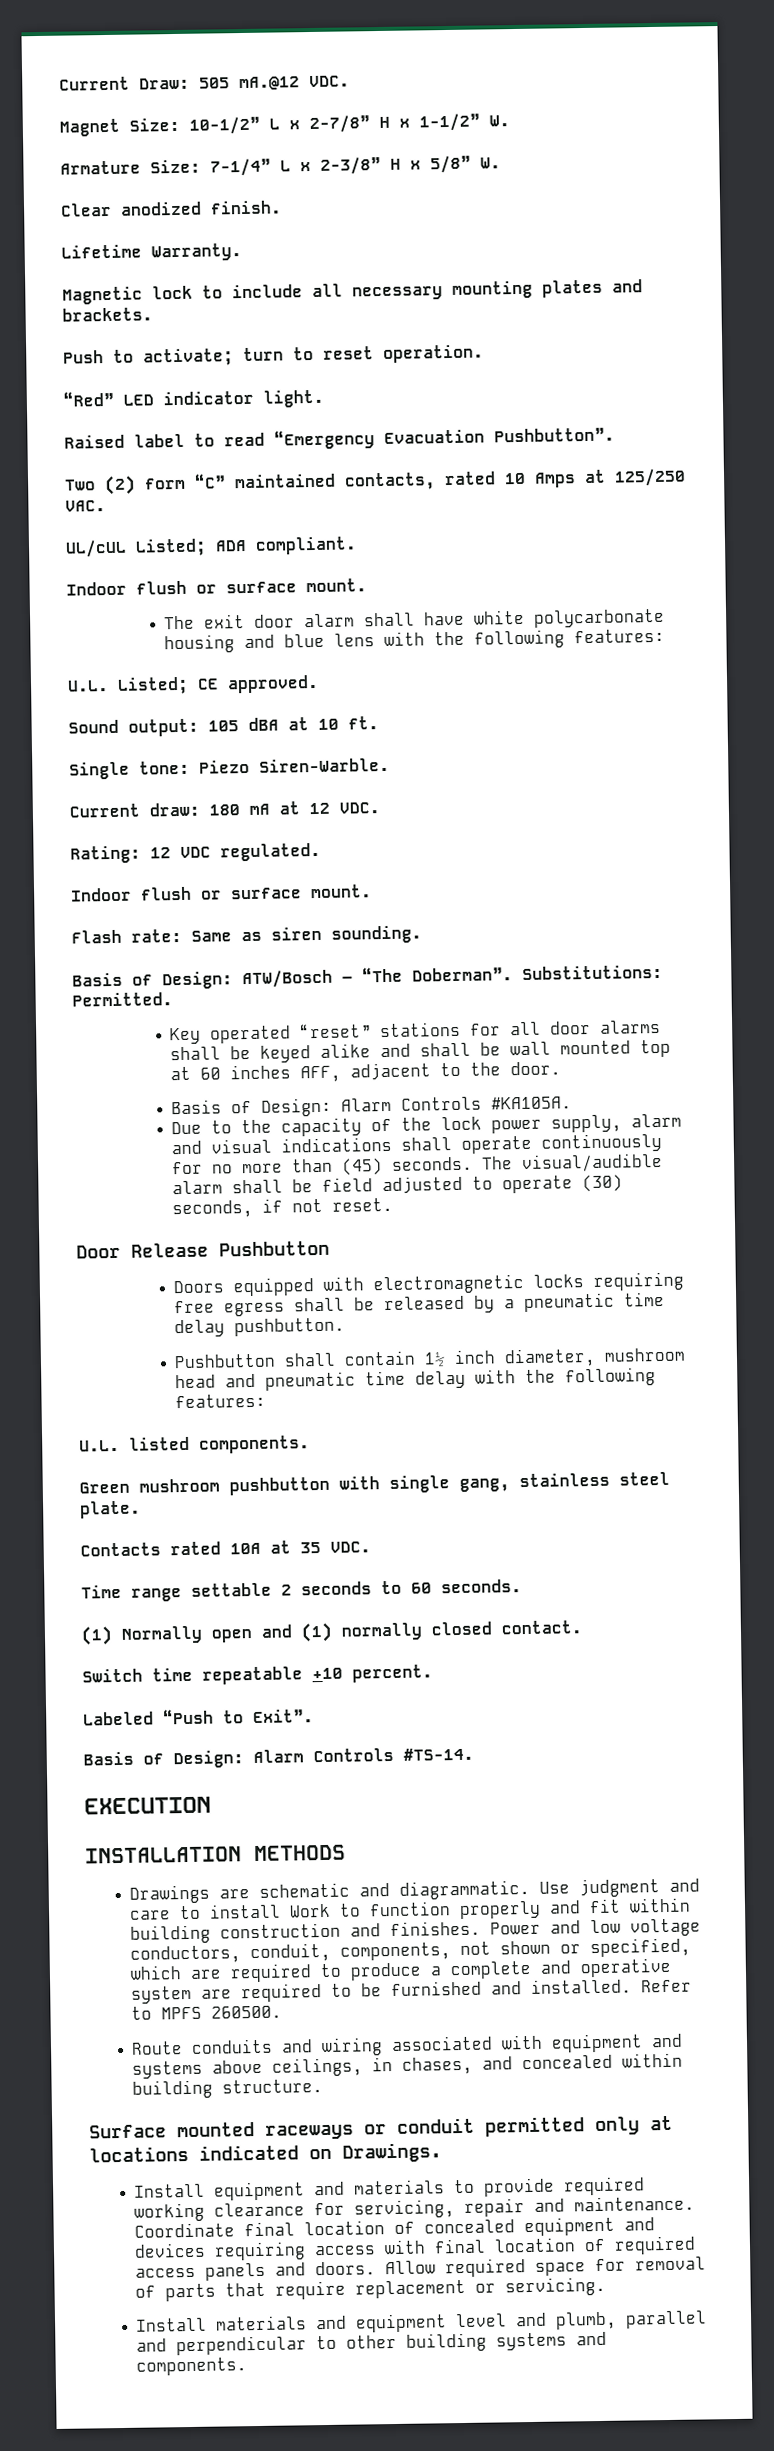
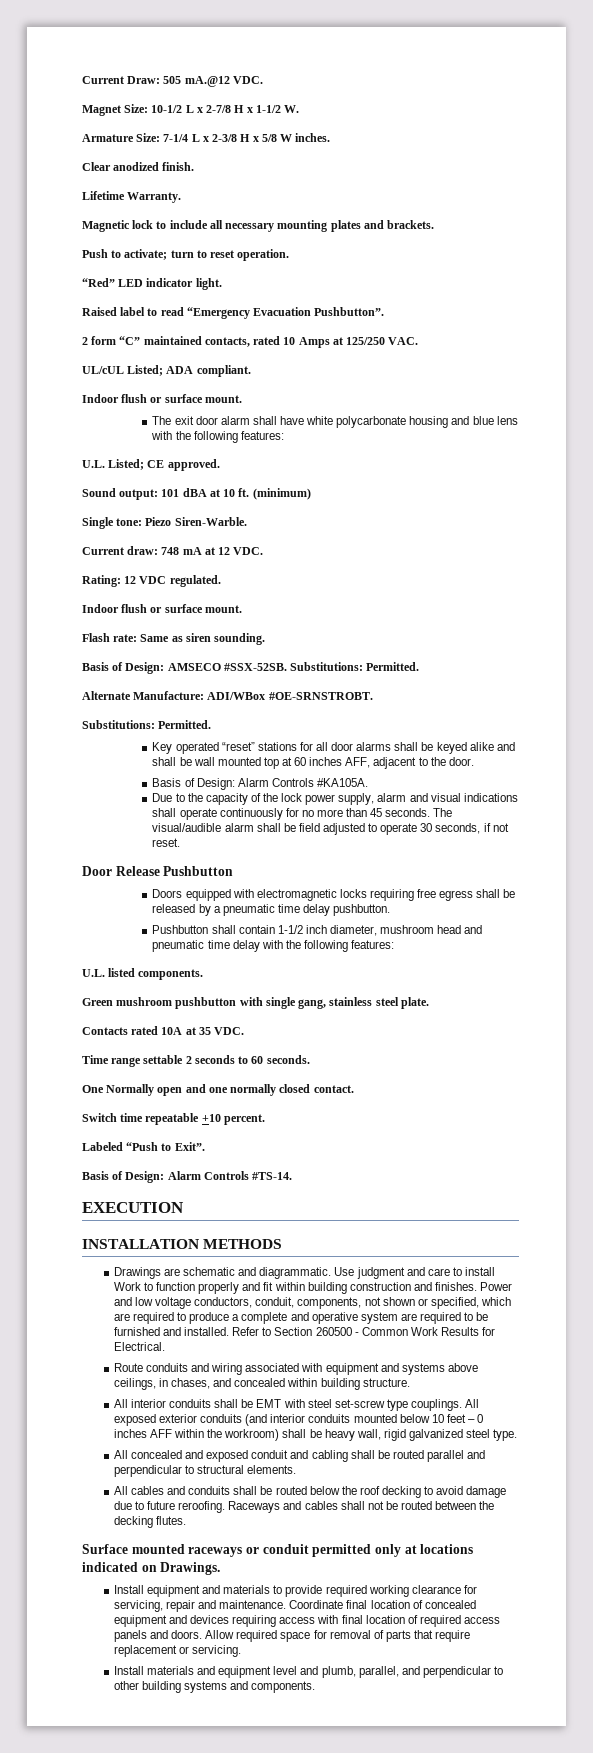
[189,113,480,135] 10-1/2” L x 2-7/8” H x 1-1/2” -> [151,105,281,113] 10-1/2 L x 2-7/8 H x 1-1/2
[210,155,501,177] 7-1/4” L x 2-3/8” H x 5/8” W. -> [163,133,331,142] 7-1/4 L x 2-3/8 H x 5/8 W inches.
[65,475,136,496] Two (2) -> [82,337,88,345] 2
[208,720,239,732] 105 -> [161,489,180,497] 101
(379, 723) none -> [252,488,311,500] (minimum)
[209,804,240,816] 180 -> [161,547,180,555] 748
[242,966,513,989] ATW/Bosch – “The Doberman”. -> [167,662,420,671] [82,691,373,700] AMSECO #SSX-52SB. Substitutions: Permitted. // Alternate Manufacture: ADI/WBox #OE-SRNSTROBT. //
[341,1158,383,1176] (45) -> [370,808,383,817] 45
[581,1174,623,1193] (30) -> [420,823,433,832] 30
[423,1352,446,1367] 1½ -> [277,925,303,934] 1-1/2
[81,1626,113,1646] (1) -> [82,1085,104,1093] One
[301,1622,333,1643] (1) -> [208,1087,228,1093] one
[160,2005,282,2020] MPFS 260500. -> [274,1327,496,1336] [113,1342,165,1351] Section 260500 - Common Work Results for Electrical.
(323, 2086) none -> [113,1399,480,1411] [113,1414,484,1426] [113,1429,518,1441] [113,1450,486,1462] [113,1465,297,1477] [113,1486,507,1498] [113,1501,495,1513] [113,1516,187,1528] // All interior conduits shall be EMT with steel set-screw type couplings. All exposed exterior conduits (and interior conduits mounted below 10 feet – 0 inches AFF within the workroom) shall be heavy wall, rigid galvanized steel type. // All concealed and exposed conduit and cabling shall be routed parallel and perpendicular to structural elements. // All cables and conduits shall be routed below the roof decking to avoid damage due to future reroofing. Raceways and cables shall not be routed between the decking flutes.
[624,2310,707,2329] parallel -> [358,1666,399,1678] parallel,

